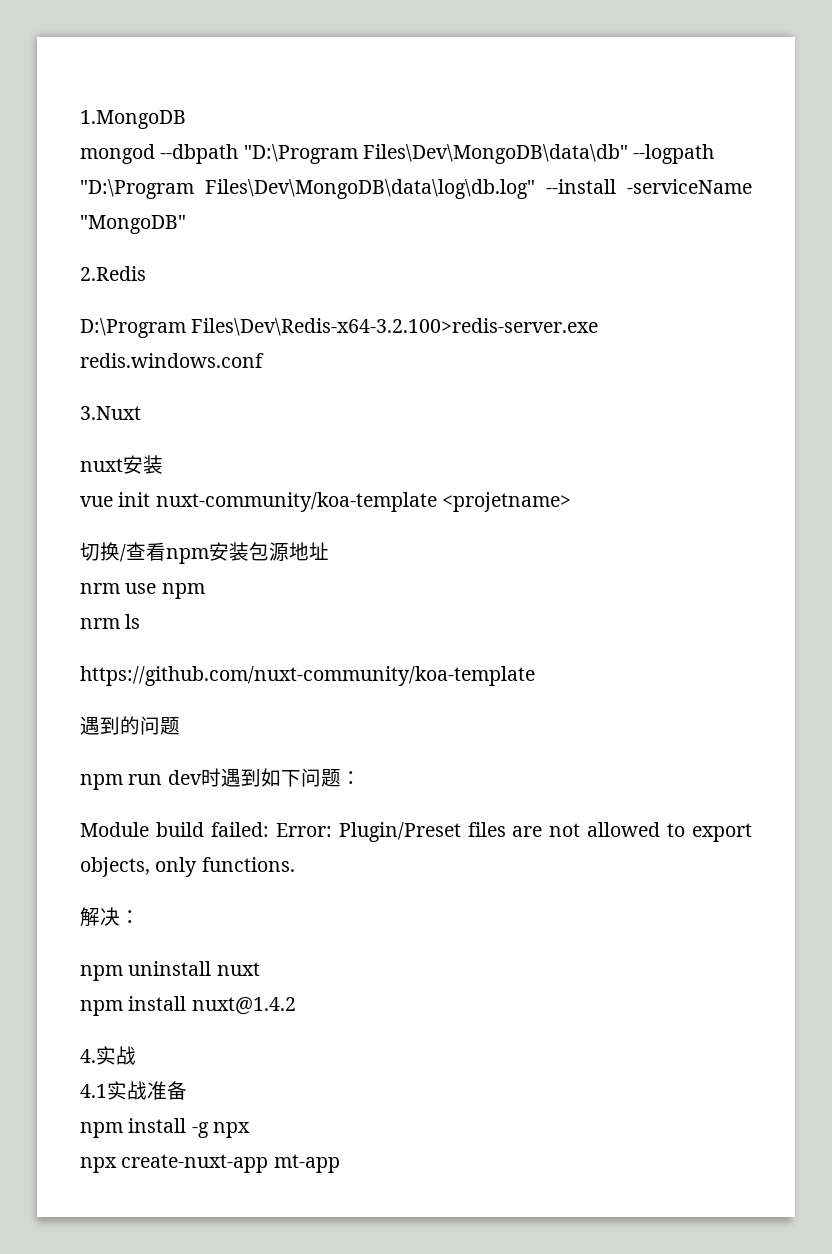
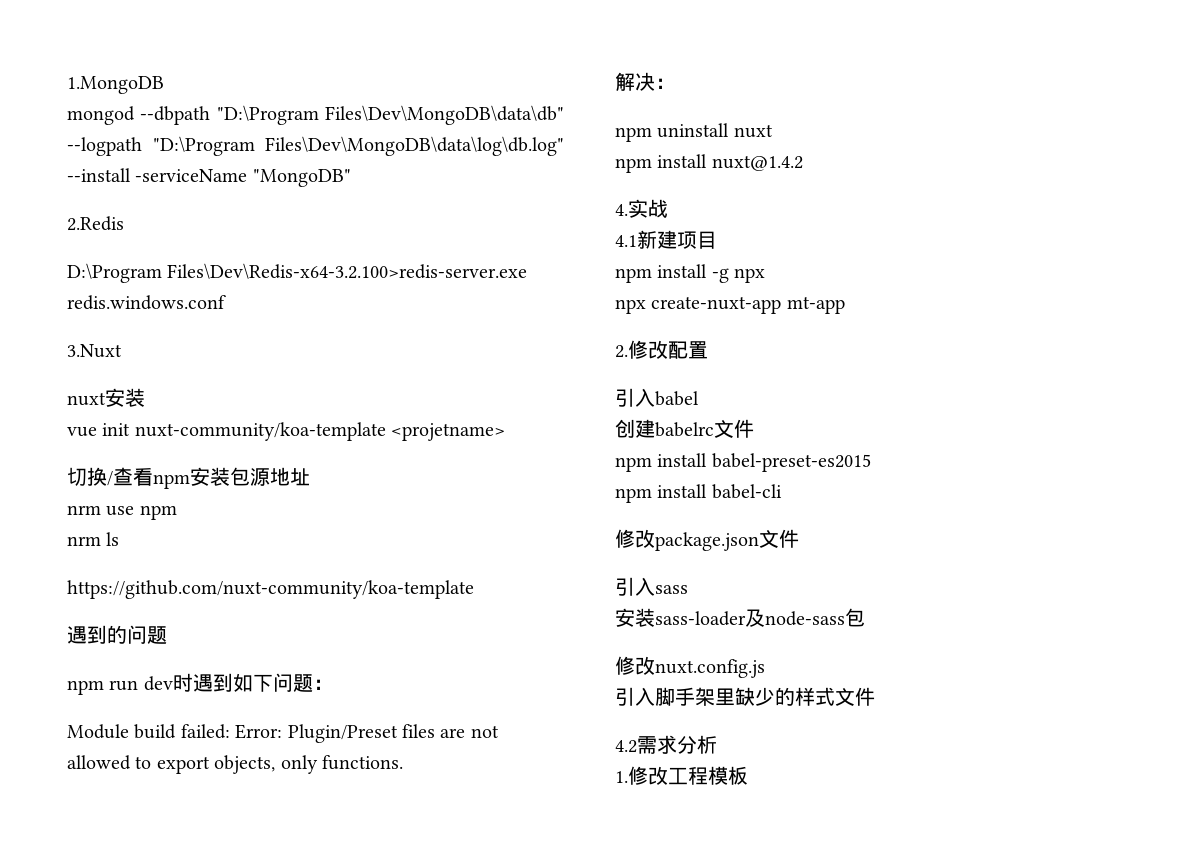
[107,1081,187,1100] 实战准备 -> [637,230,717,249] 新建项目
(340, 1163) none -> [615,340,708,359] [615,388,699,407] [615,419,754,438] [615,453,871,472] [615,484,782,503] [615,529,799,551] [615,577,688,596] [615,608,865,627] [615,656,765,678] [615,687,875,706] [615,735,717,754] [615,766,748,785] // 2.修改配置 // 引入babel // 创建babelrc文件 // npm install babel-preset-es2015 // npm install babel-cli // 修改package.json文件 // 引入sass // 安装sass-loader及node-sass包 // 修改nuxt.config.js // 引入脚手架里缺少的样式文件 // 4.2需求分析 // 1.修改工程模板

